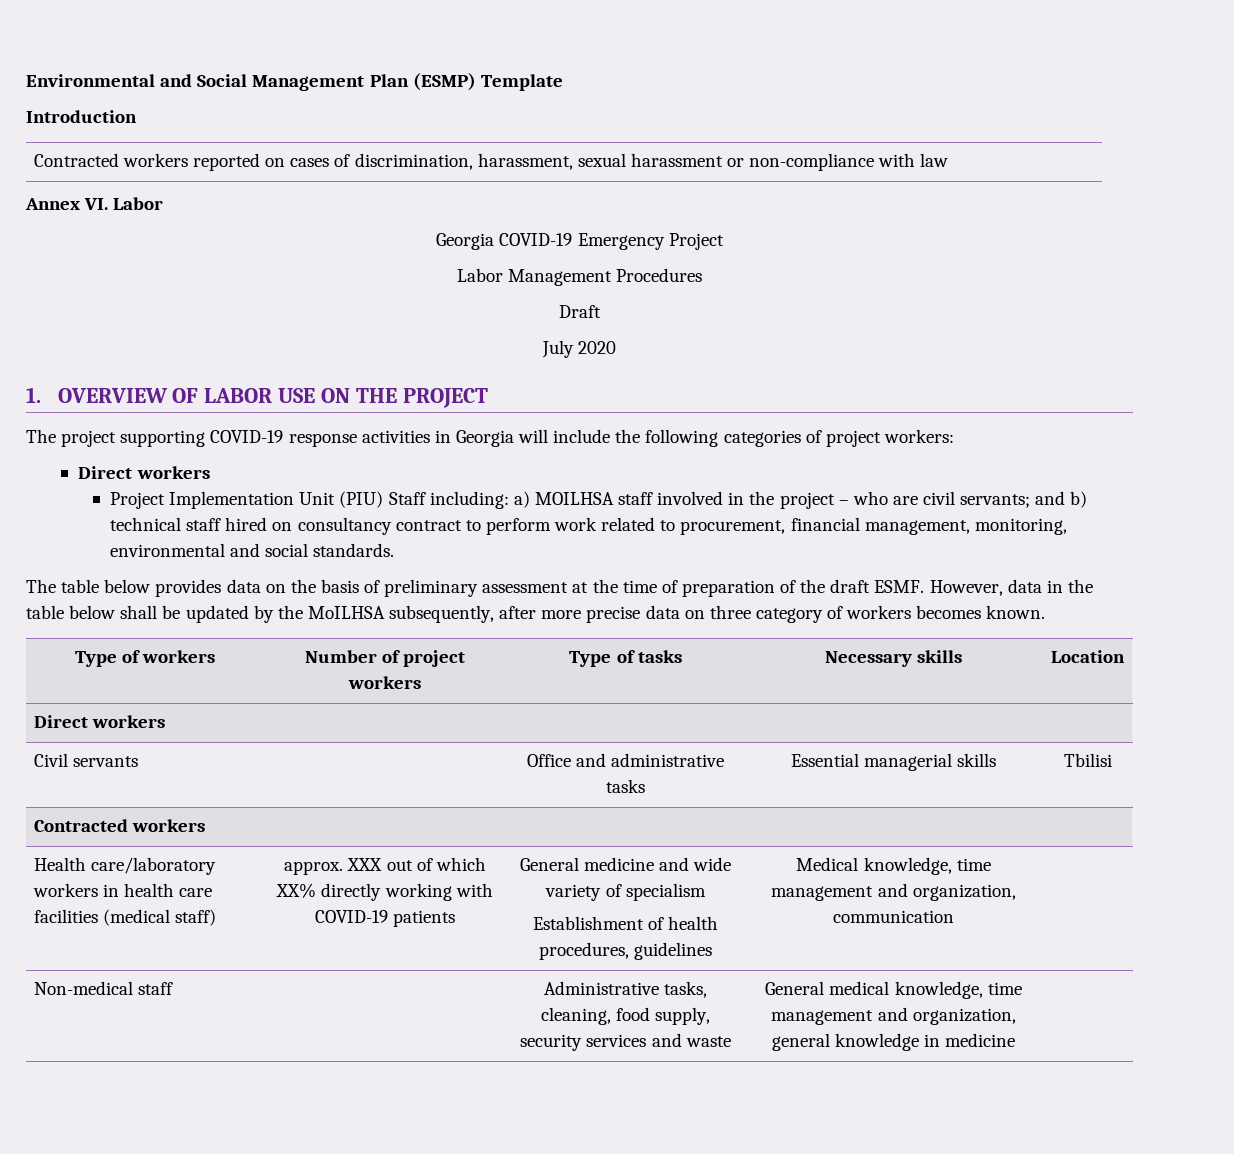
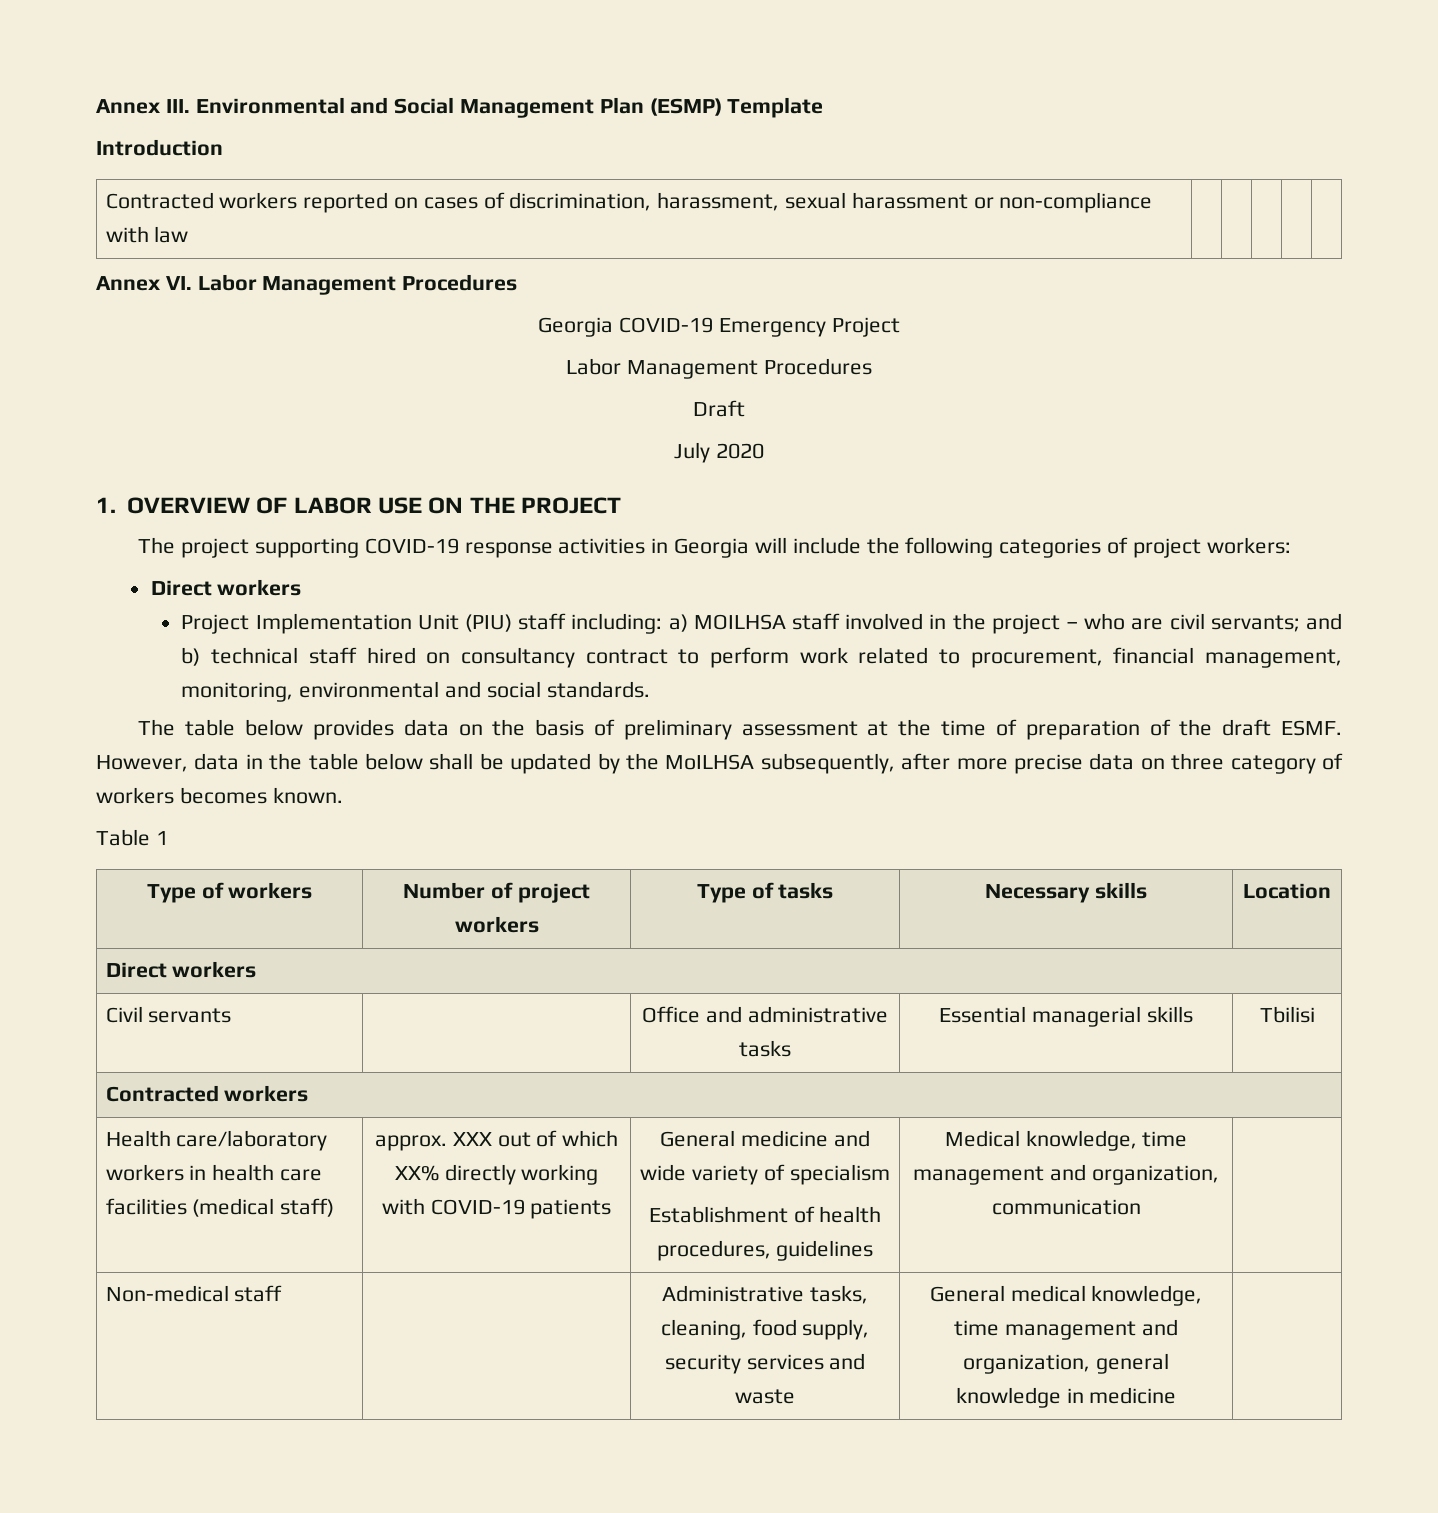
(26, 80) none -> [96,99,190,114] Annex III.
(164, 203) none -> [262,274,518,295] Management Procedures
[388,492,426,505] Staff -> [518,613,567,630] staff
(1046, 612) none -> [96,829,168,846] // Table 1

